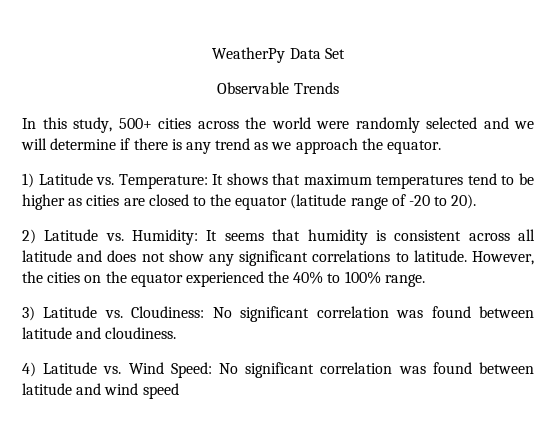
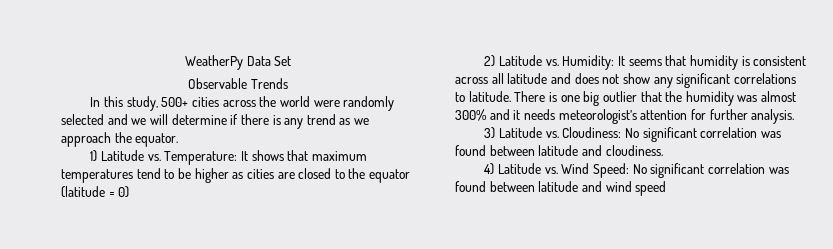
[350,194,477,210] range of -20 to 20). -> [108,186,130,198] = 0)
[471,251,534,265] [22,271,425,287] However, the cities on the equator experienced the 40% to 100% range. -> [514,91,797,106] [455,109,795,124] There is one big outlier that the humidity was almost 300% and it needs meteorologist’s attention for further analysis.

